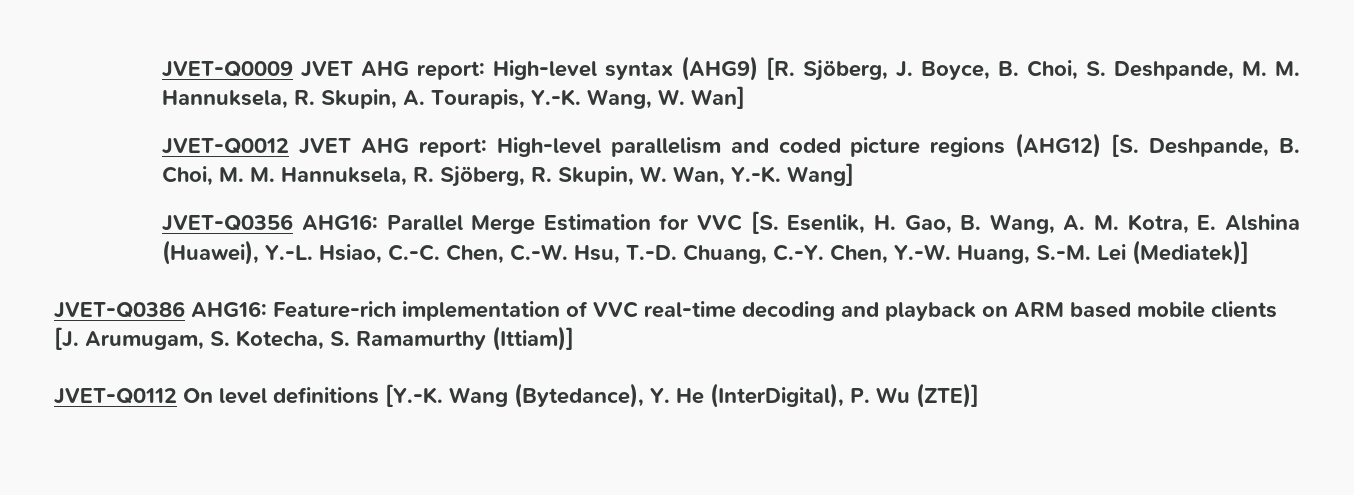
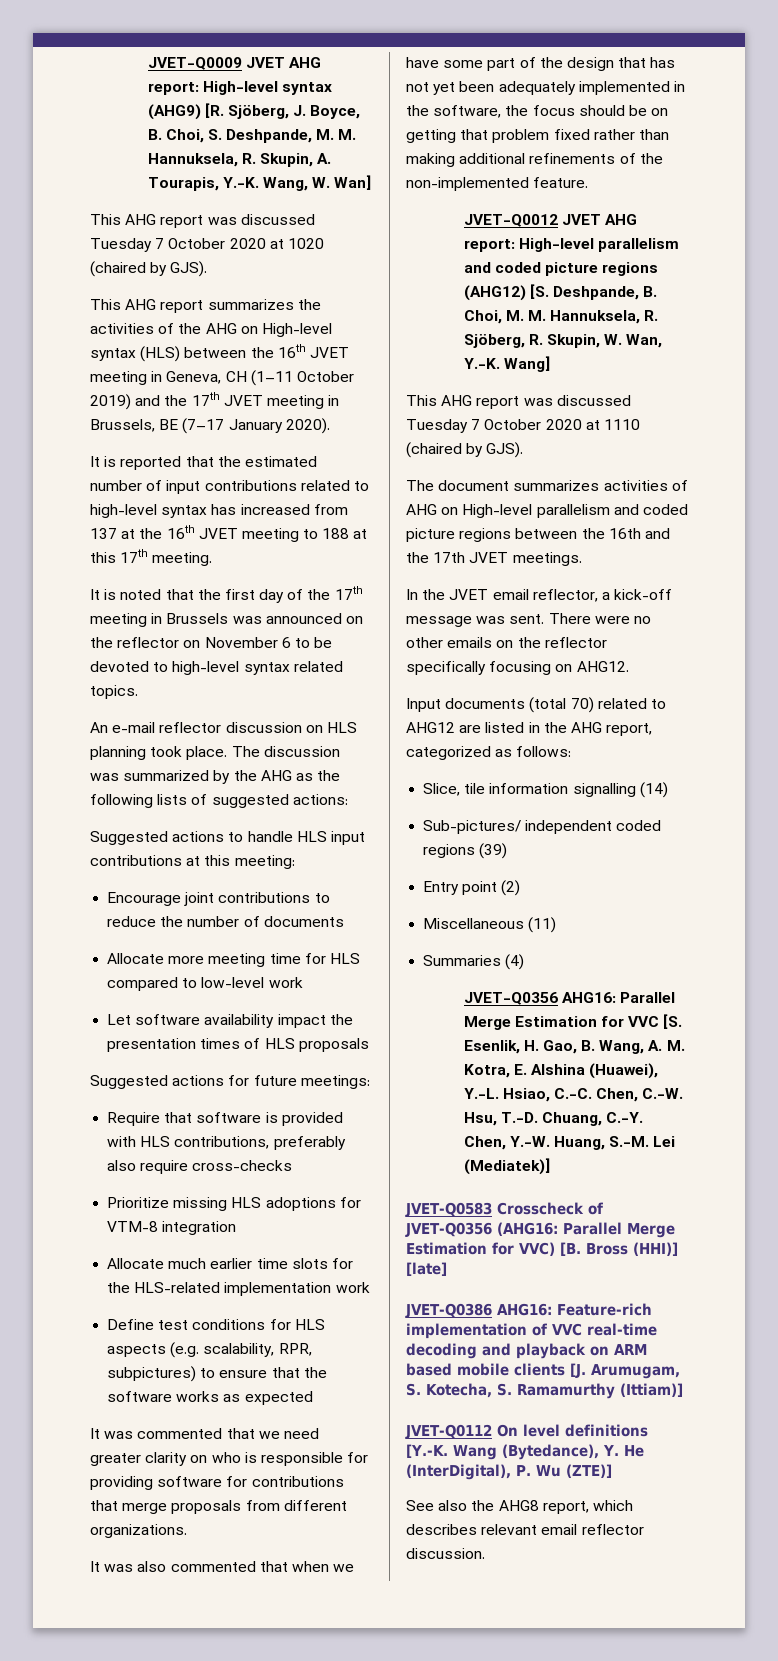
(746, 97) none -> [90,214,315,228] [90,238,324,252] [90,261,208,277] [90,299,321,313] [90,323,332,337] [90,344,349,362] [90,370,354,386] [90,392,340,410] [90,418,330,434] [90,456,317,470] [90,480,369,494] [90,504,348,518] [90,525,368,542] [90,549,213,566] [90,586,363,603] [90,613,363,627] [90,637,333,648] [90,661,343,675] [90,685,138,699] [90,722,357,733] [90,746,340,760] [90,770,341,784] [90,794,348,808] [90,831,365,845] [90,855,295,869] [107,892,330,906] [107,916,344,927] [107,953,360,967] [107,977,303,991] [107,1014,353,1028] [107,1038,369,1052] [90,1075,370,1089] [107,1112,343,1126] [107,1136,346,1150] [107,1160,293,1174] [107,1197,361,1211] [107,1221,237,1235] [107,1258,353,1269] [107,1282,370,1296] [107,1319,325,1330] [107,1342,312,1358] [107,1366,327,1382] [107,1391,313,1405] [90,1428,319,1439] [90,1452,369,1466] [90,1476,344,1490] [90,1500,347,1514] [90,1524,187,1538] [90,1561,355,1572] [406,57,676,71] [406,81,685,95] [406,105,669,118] [406,129,669,143] [406,153,663,167] [406,177,589,191] // This AHG report was discussed Tuesday 7 October 2020 at 1020 (chaired by GJS). // This AHG report summarizes the activities of the AHG on High-level syntax (HLS) between the 16th JVET meeting in Geneva, CH (1–11 October 2019) and the 17th JVET meeting in Brussels, BE (7–17 January 2020). // It is reported that the estimated number of input contributions related to high-level syntax has increased from 137 at the 16th JVET meeting to 188 at this 17th meeting. // It is noted that the first day of the 17th meeting in Brussels was announced on the reflector on November 6 to be devoted to high-level syntax related topics. // An e-mail reflector discussion on HLS planning took place. The discussion was summarized by the AHG as the following lists of suggested actions: // Suggested actions to handle HLS input contributions at this meeting: // Encourage joint contributions to reduce the number of documents // Allocate more meeting time for HLS compared to low-level work // Let software availability impact the presentation times of HLS proposals // Suggested actions for future meetings: // Require that software is provided with HLS contributions, preferably also require cross-checks // Prioritize missing HLS adoptions for VTM-8 integration // Allocate much earlier time slots for the HLS-related implementation work // Define test conditions for HLS aspects (e.g. scalability, RPR, subpictures) to ensure that the software works as expected // It was commented that we need greater clarity on who is responsible for providing software for contributions that merge proposals from different organizations. // It was also commented that when we have some part of the design that has not yet been adequately implemented in the software, the focus should be on getting that problem fixed rather than making additional refinements of the non-implemented feature.
(855, 174) none -> [406,395,631,409] [406,419,640,433] [406,442,524,458] [406,480,688,491] [406,504,688,518] [406,528,670,542] [406,552,582,566] [406,589,673,602] [406,613,651,627] [406,637,607,648] [406,661,629,675] [406,697,666,713] [406,722,653,736] [406,746,572,760] [423,782,668,798] [423,820,662,834] [423,843,508,859] [423,880,521,896] [423,917,557,933] [423,954,525,970] // This AHG report was discussed Tuesday 7 October 2020 at 1110 (chaired by GJS). // The document summarizes activities of AHG on High-level parallelism and coded picture regions between the 16th and the 17th JVET meetings. // In the JVET email reflector, a kick-off message was sent. There were no other emails on the reflector specifically focusing on AHG12. // Input documents (total 70) related to AHG12 are listed in the AHG report, categorized as follows: // Slice, tile information signalling (14) // Sub-pictures/ independent coded regions (39) // Entry point (2) // Miscellaneous (11) // Summaries (4)
(1250, 252) none -> [405,1202,603,1217] [405,1222,675,1238] [406,1242,678,1256] [406,1262,447,1276] // JVET-Q0583 Crosscheck of JVET-Q0356 (AHG16: Parallel Merge Estimation for VVC) [B. Bross (HHI)] [late]
(979, 395) none -> [406,1500,633,1514] [406,1524,644,1535] [406,1548,485,1559] // See also the AHG8 report, which describes relevant email reflector discussion.

